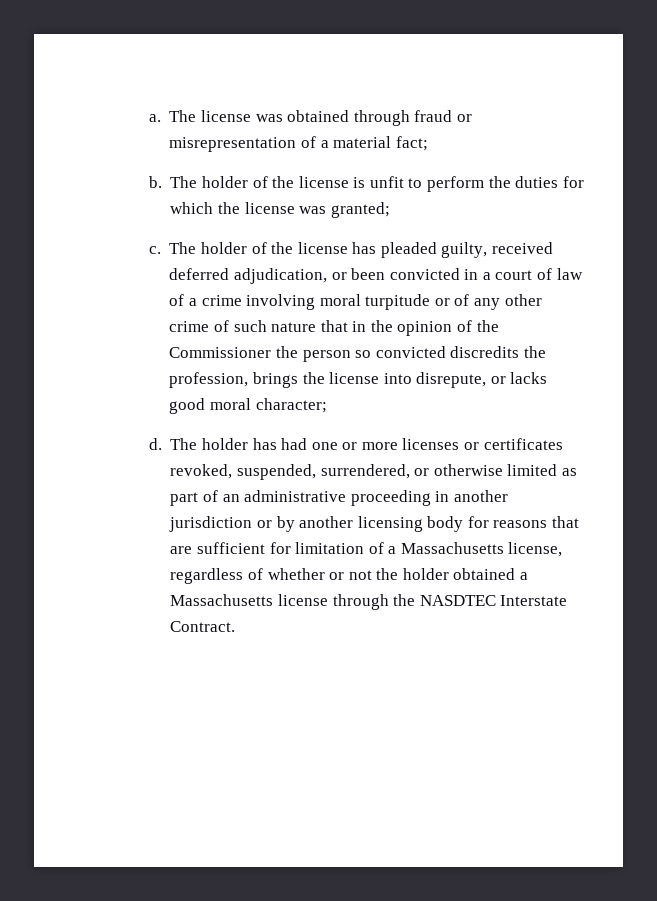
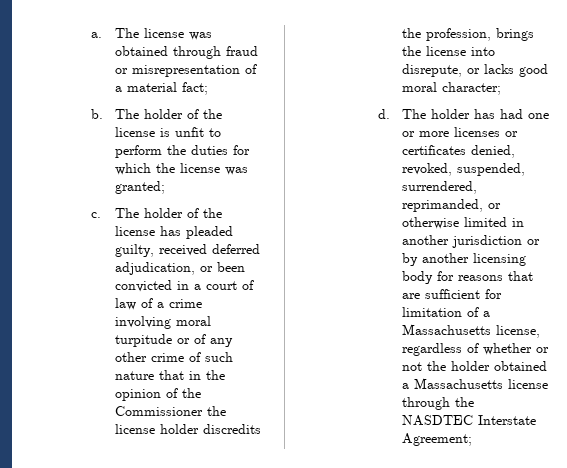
[302,346,446,362] person so convicted -> [115,424,200,434] license holder
(563, 444) none -> [471,145,516,158] denied,
(410, 471) none -> [402,199,484,212] reprimanded,
[561,468,577,476] [170,490,431,506] as part of an administrative proceeding -> (508, 222) none
[170,621,236,632] Contract. -> [402,433,473,446] Agreement;

